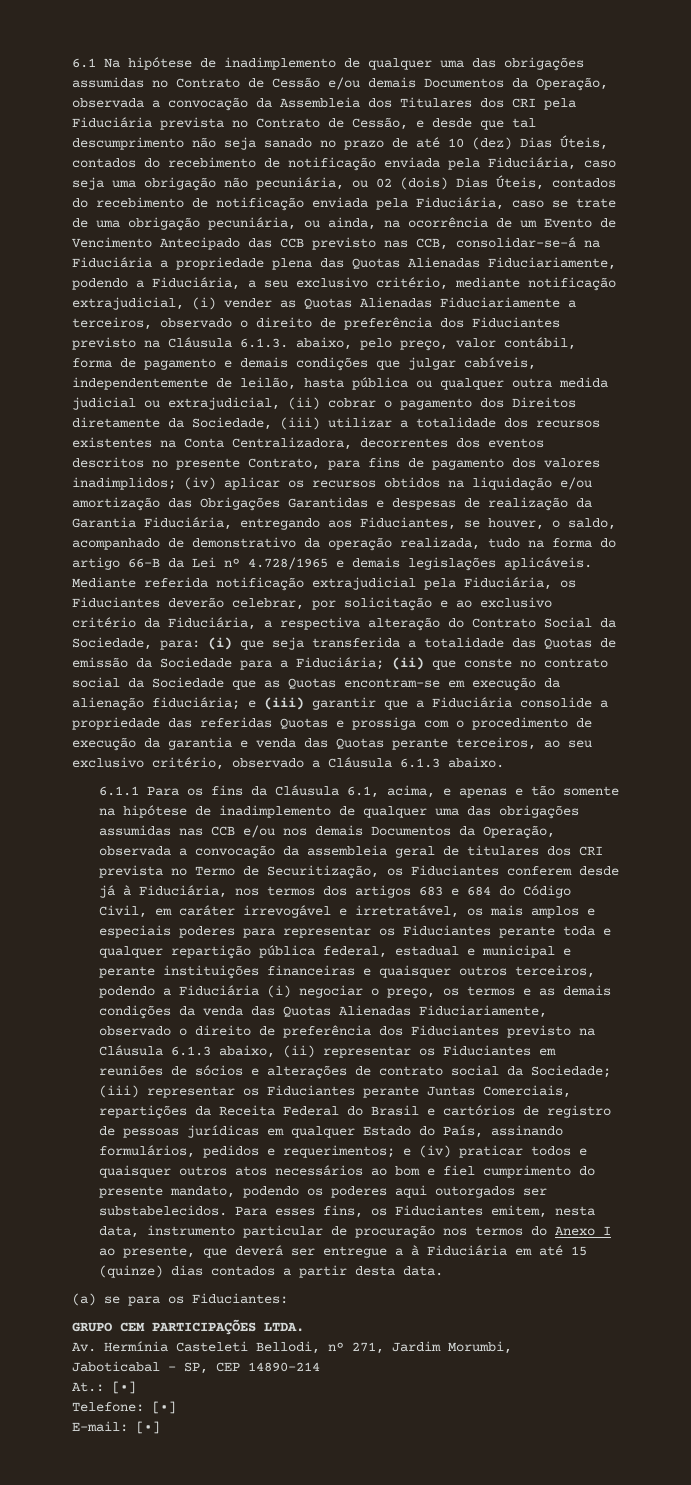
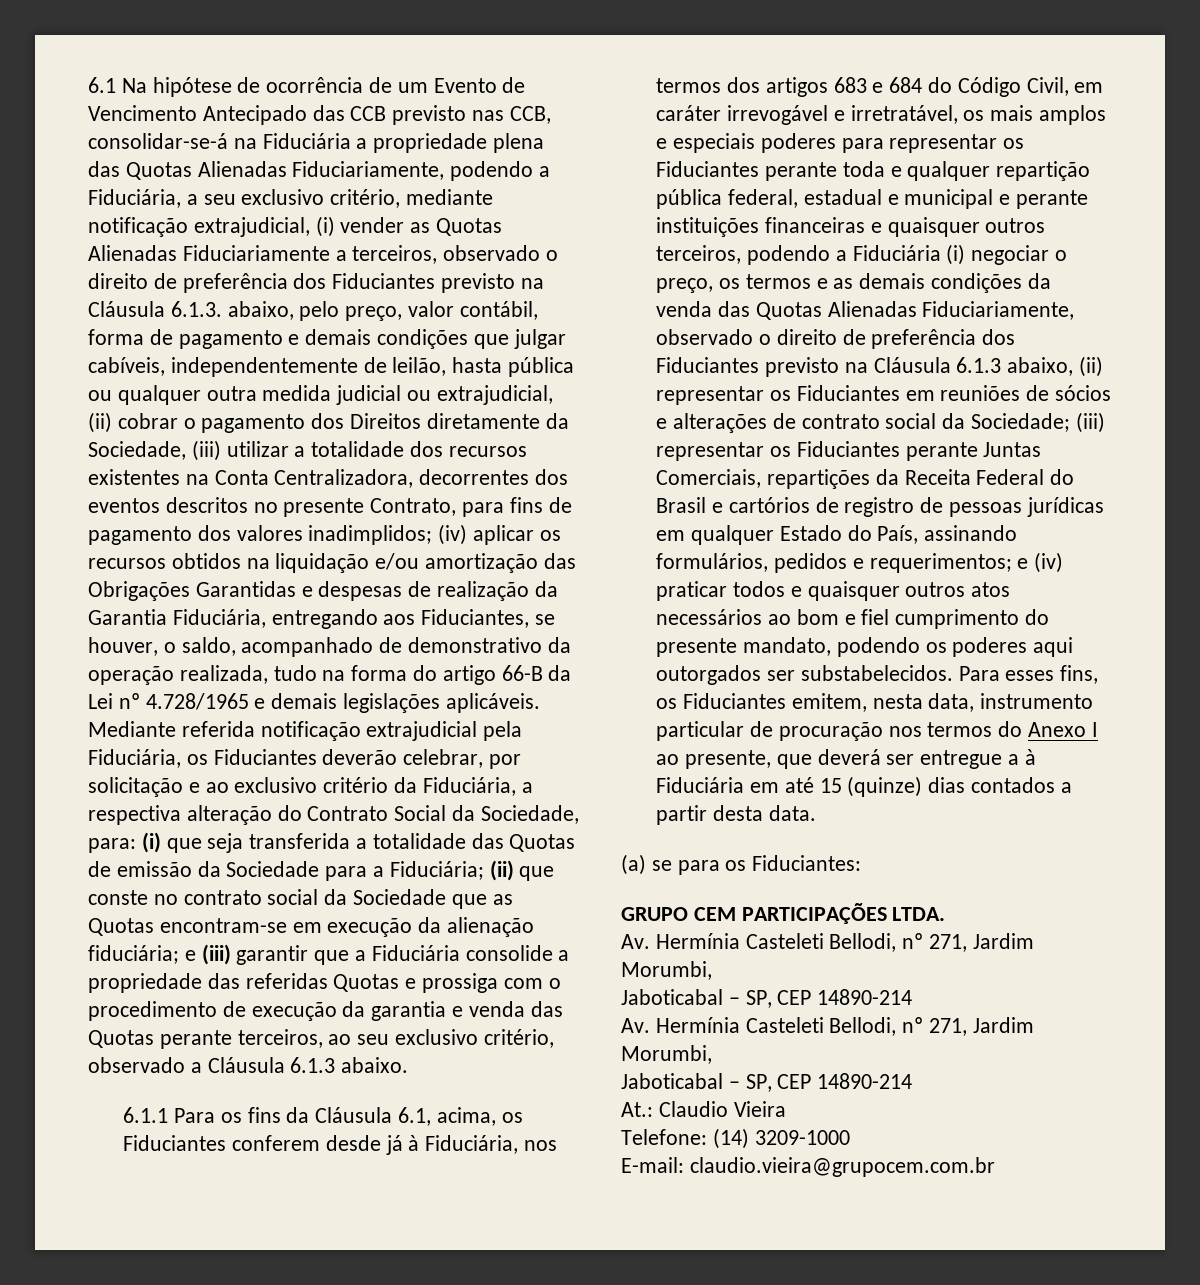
[224,57,584,71] [72,77,608,91] [72,97,576,111] [72,117,536,130] [72,135,608,150] [72,157,616,171] [72,175,616,191] [72,197,616,211] [72,217,400,231] inadimplemento de qualquer uma das obrigações assumidas no Contrato de Cessão e/ou demais Documentos da Operação, observada a convocação da Assembleia dos Titulares dos CRI pela Fiduciária prevista no Contrato de Cessão, e desde que tal descumprimento não seja sanado no prazo de até 10 (dez) Dias Úteis, contados do recebimento de notificação enviada pela Fiduciária, caso seja uma obrigação não pecuniária, ou 02 (dois) Dias Úteis, contados do recebimento de notificação enviada pela Fiduciária, caso se trate de uma obrigação pecuniária, ou ainda, na -> (261, 85) none
[442,785,619,798] [98,805,579,819] [98,825,555,839] [98,845,603,859] [98,865,379,879] e apenas e tão somente na hipótese de inadimplemento de qualquer uma das obrigações assumidas nas CCB e/ou nos demais Documentos da Operação, observada a convocação da assembleia geral de titulares dos CRI prevista no Termo de Securitização, -> (496, 1116) none
(320, 1367) none -> [621,1017,1034,1036] [621,1045,712,1064] [621,1073,913,1092] // Av. Hermínia Casteleti Bellodi, nº 271, Jardim Morumbi, // Jaboticabal – SP, CEP 14890-214
[112,1381,136,1394] [•] -> [658,1101,786,1117] Claudio Vieira
[152,1401,176,1414] [•] -> [712,1128,850,1149] (14) 3209-1000
[136,1421,160,1434] [•] -> [689,1157,995,1177] claudio.vieira@grupocem.com.br

